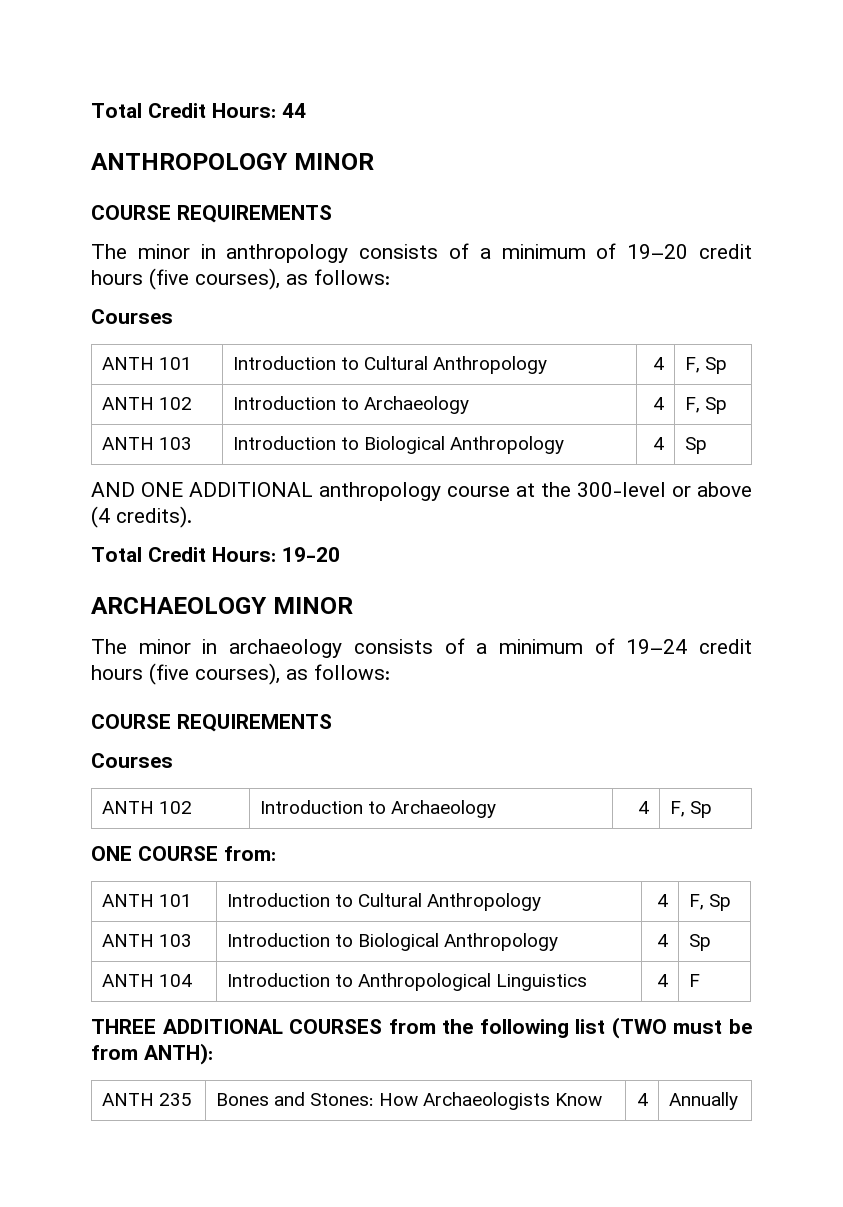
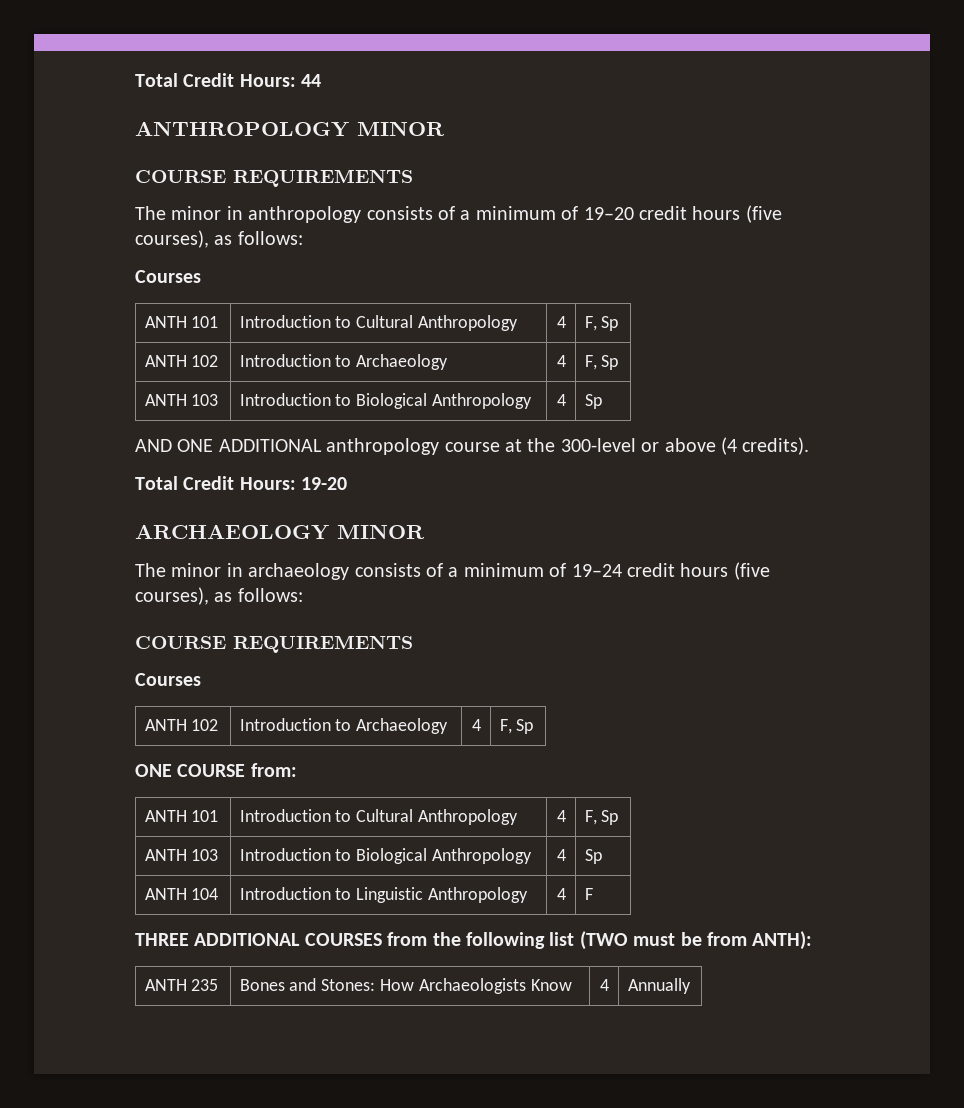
[357,973,588,991] Anthropological Linguistics -> [356,887,529,903] Linguistic Anthropology

